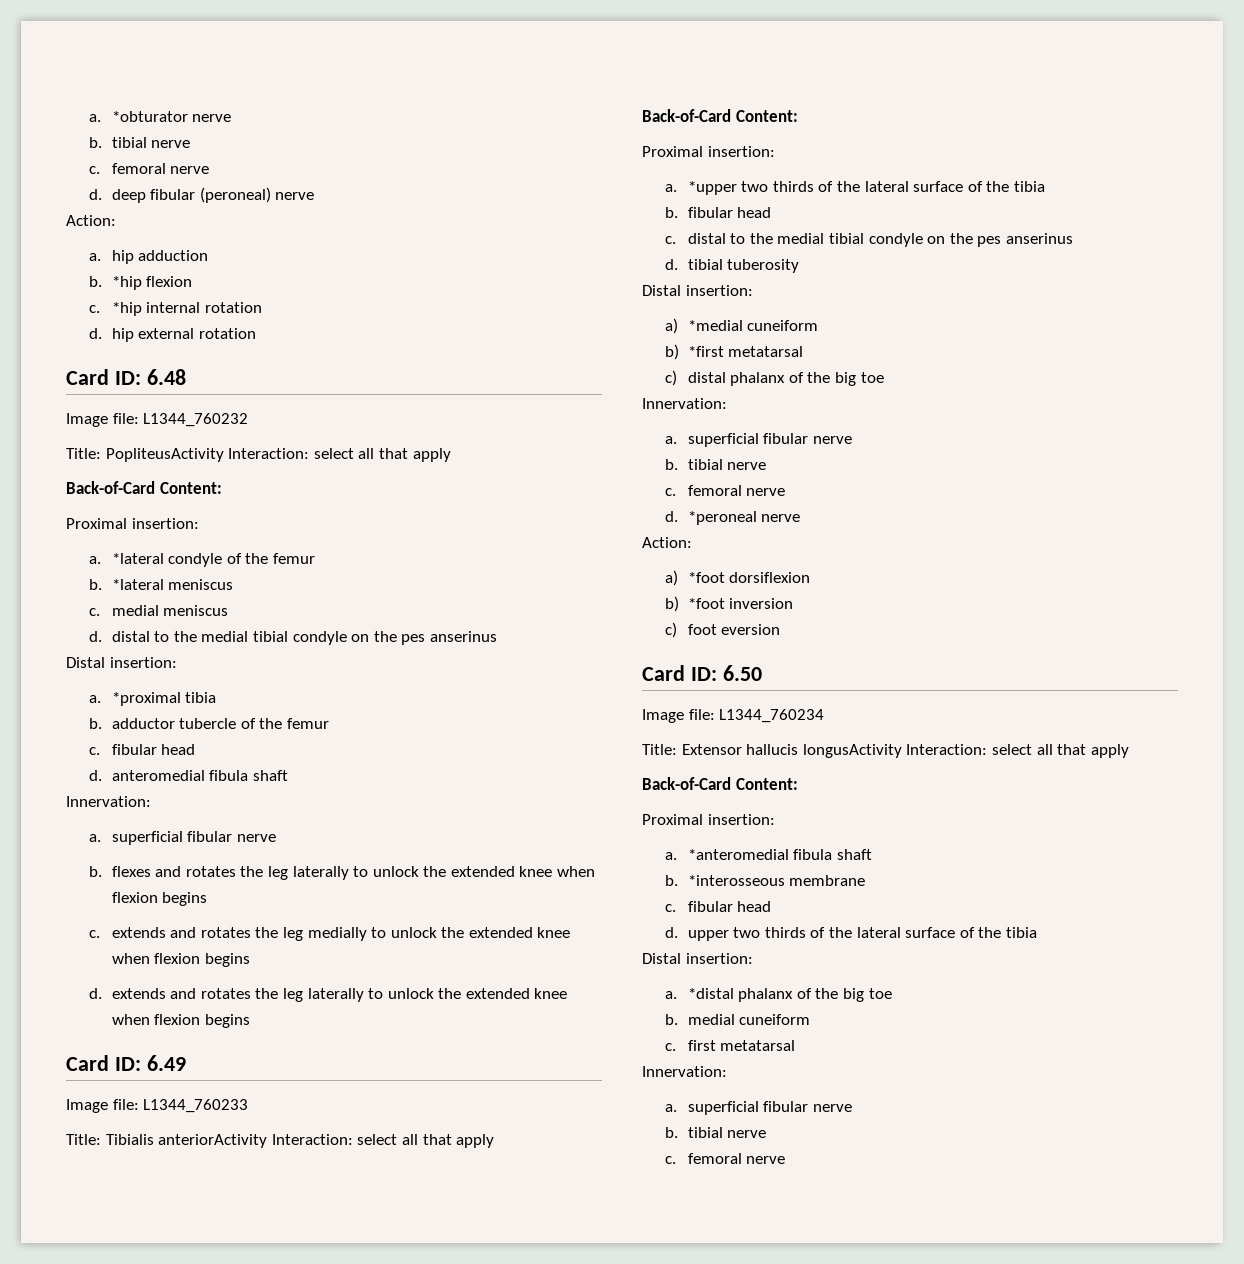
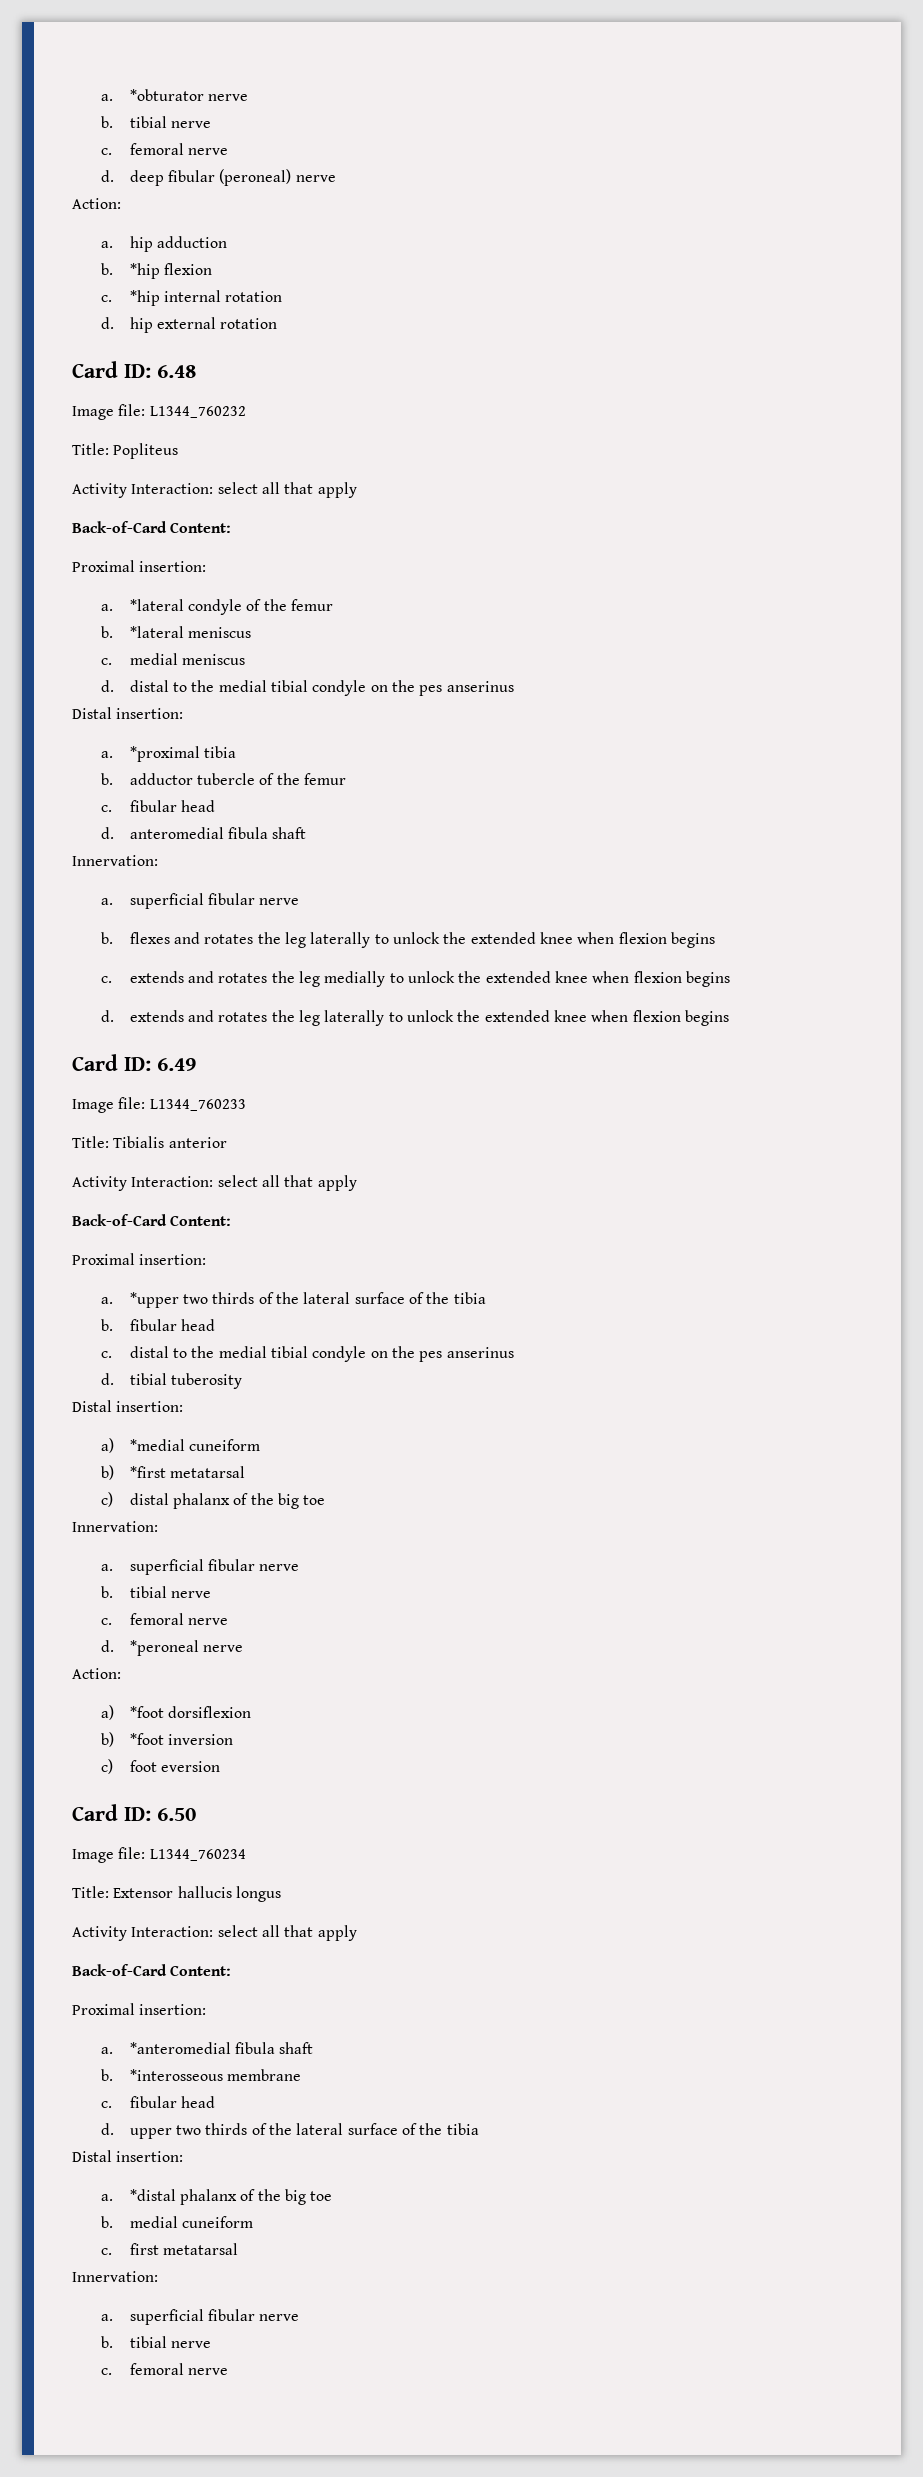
[105,448,224,462] PopliteusActivity -> [113,443,179,459] [72,483,127,498] Popliteus // Activity
[158,1134,268,1148] anteriorActivity -> [168,1137,227,1148] [72,1176,127,1191] anterior // Activity
[802,744,902,758] longusActivity -> [235,1886,281,1902] [72,1926,127,1941] longus // Activity

